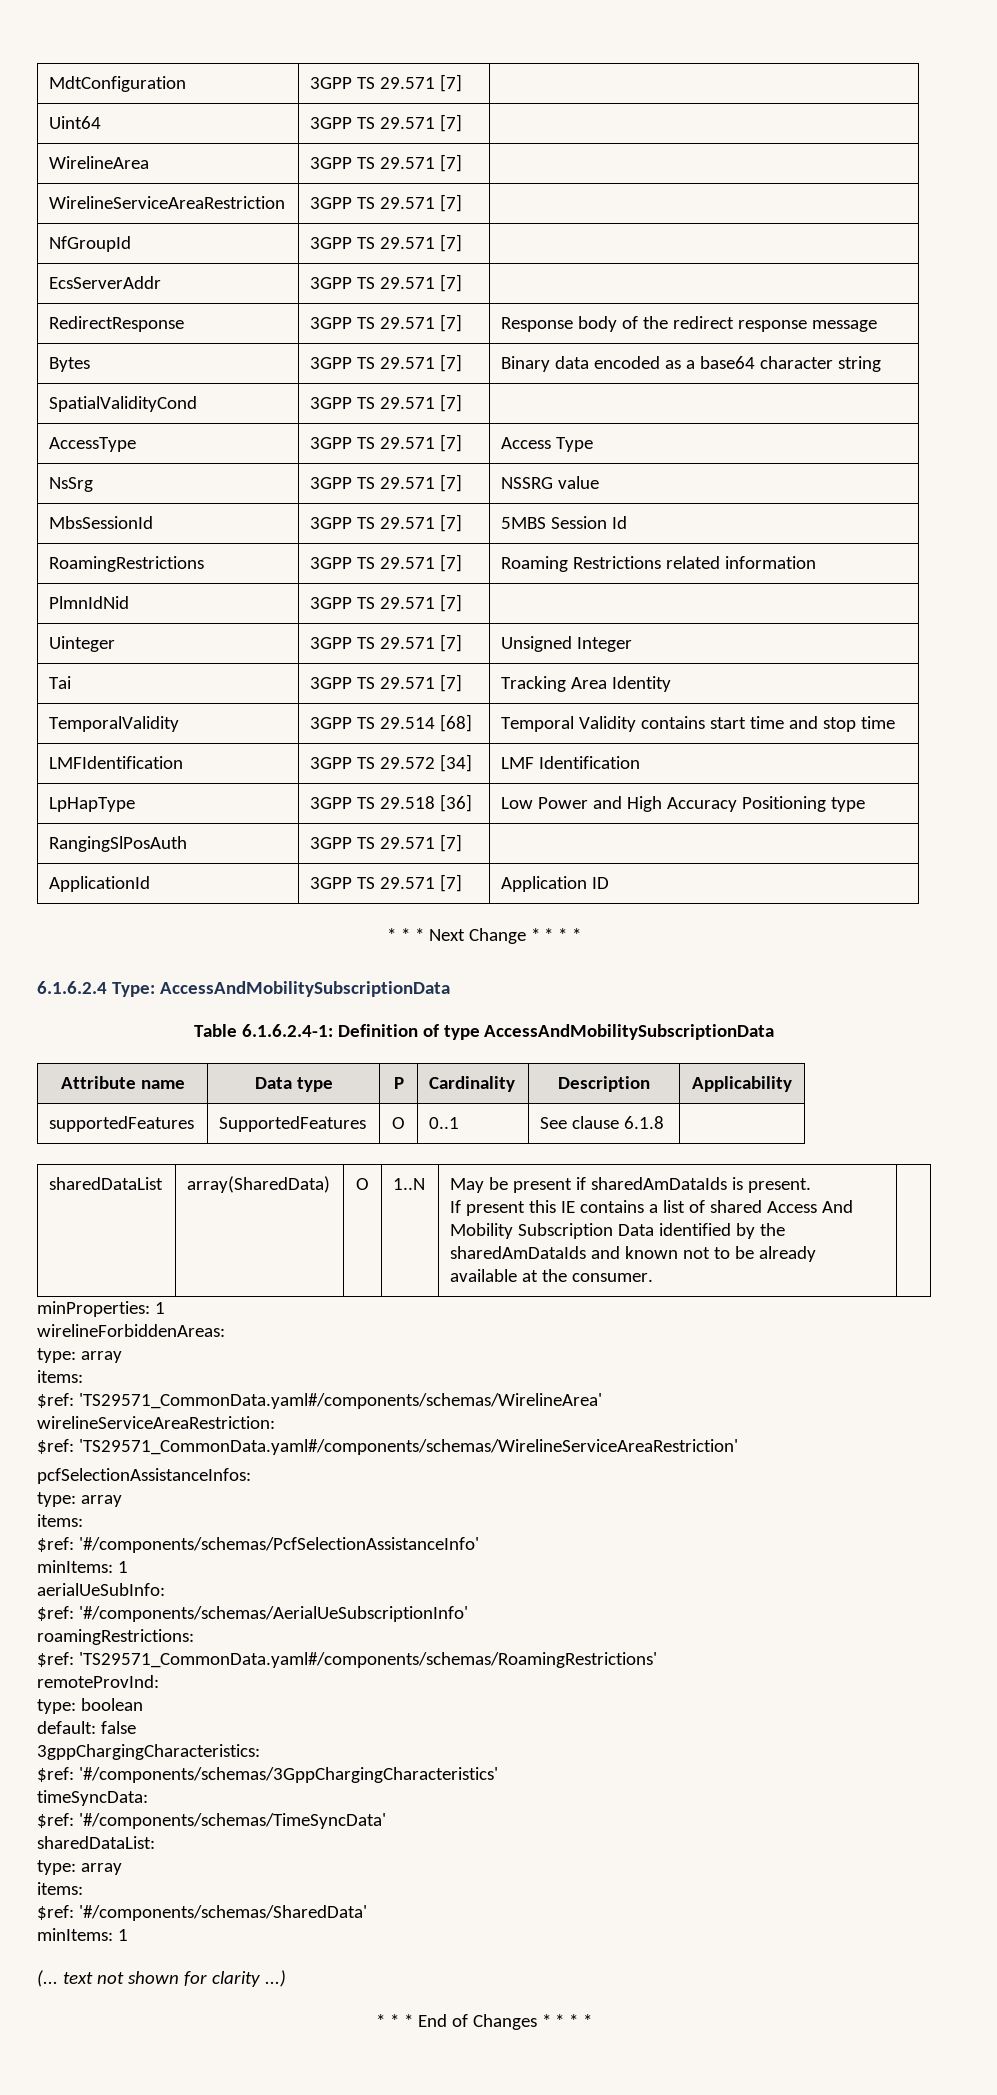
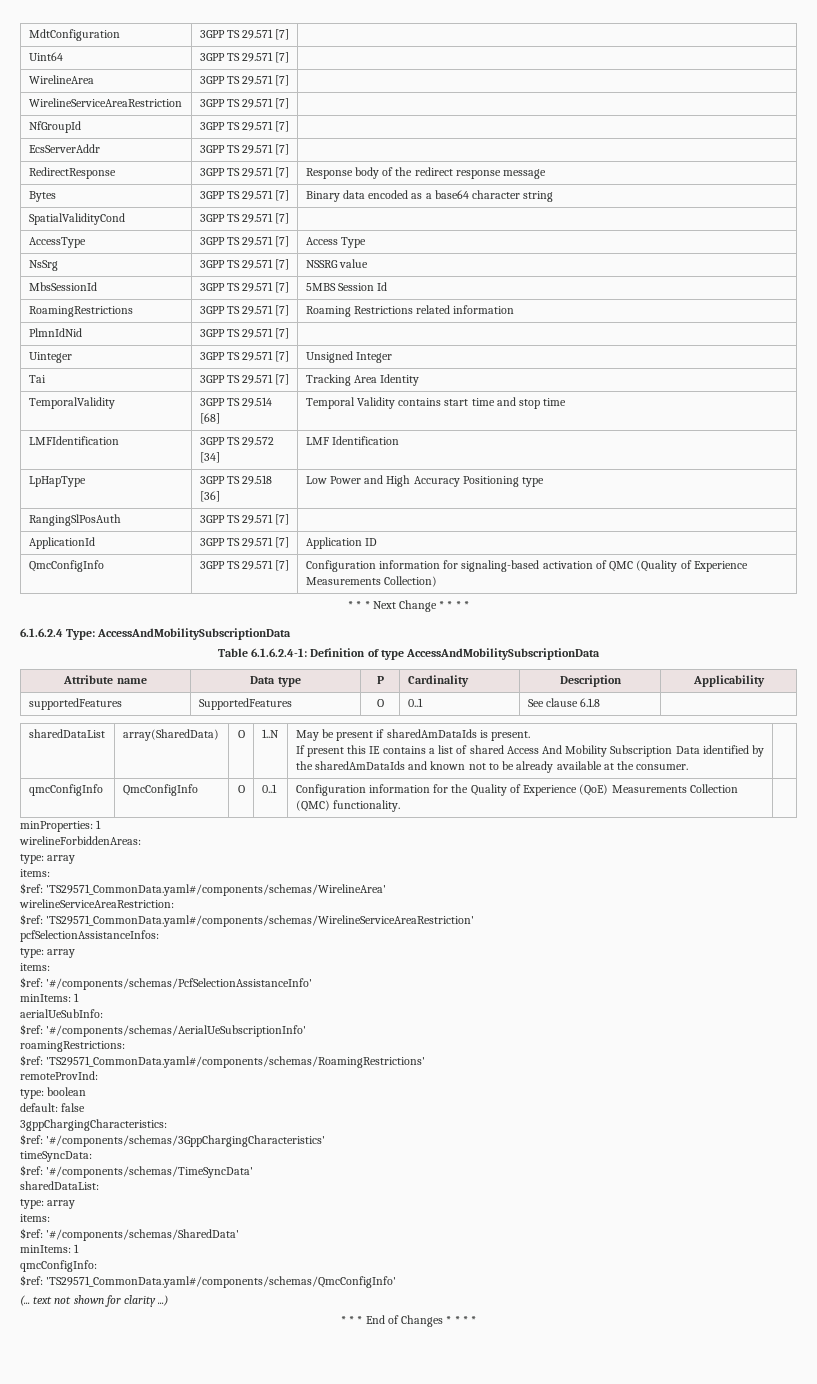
(609, 883) none -> [28,560,104,572] [199,560,290,571] [305,560,748,572] [305,576,437,587] // QmcConfigInfo | 3GPP TS 29.571 [7] | Configuration information for signaling-based activation of QMC (Quality of Experience Measurements Collection)
(653, 1277) none -> [28,784,103,796] [122,784,198,796] [237,785,245,793] [261,784,277,793] [295,784,738,796] [295,800,400,812] // qmcConfigInfo | QmcConfigInfo | O | 0..1 | Configuration information for the Quality of Experience (QoE) Measurements Collection (QMC) functionality. |
(128, 1935) none -> [20,1260,97,1272] [20,1275,397,1288] // qmcConfigInfo: // $ref: 'TS29571_CommonData.yaml#/components/schemas/QmcConfigInfo'

